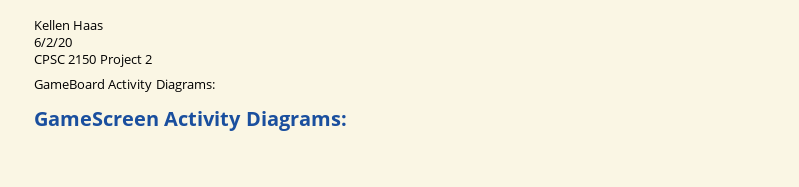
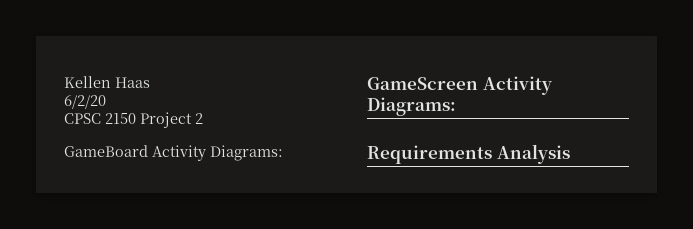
(347, 121) none -> [367,144,570,164] // Requirements Analysis

